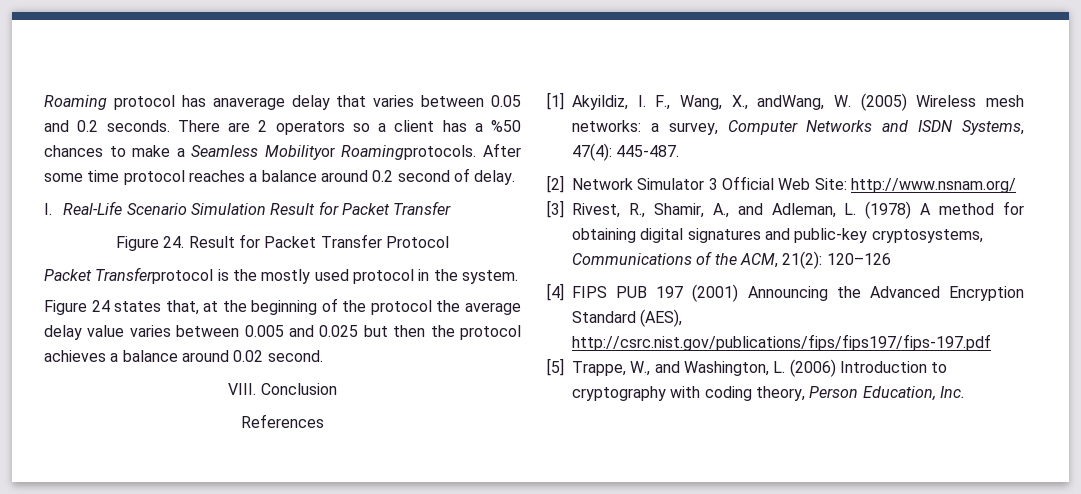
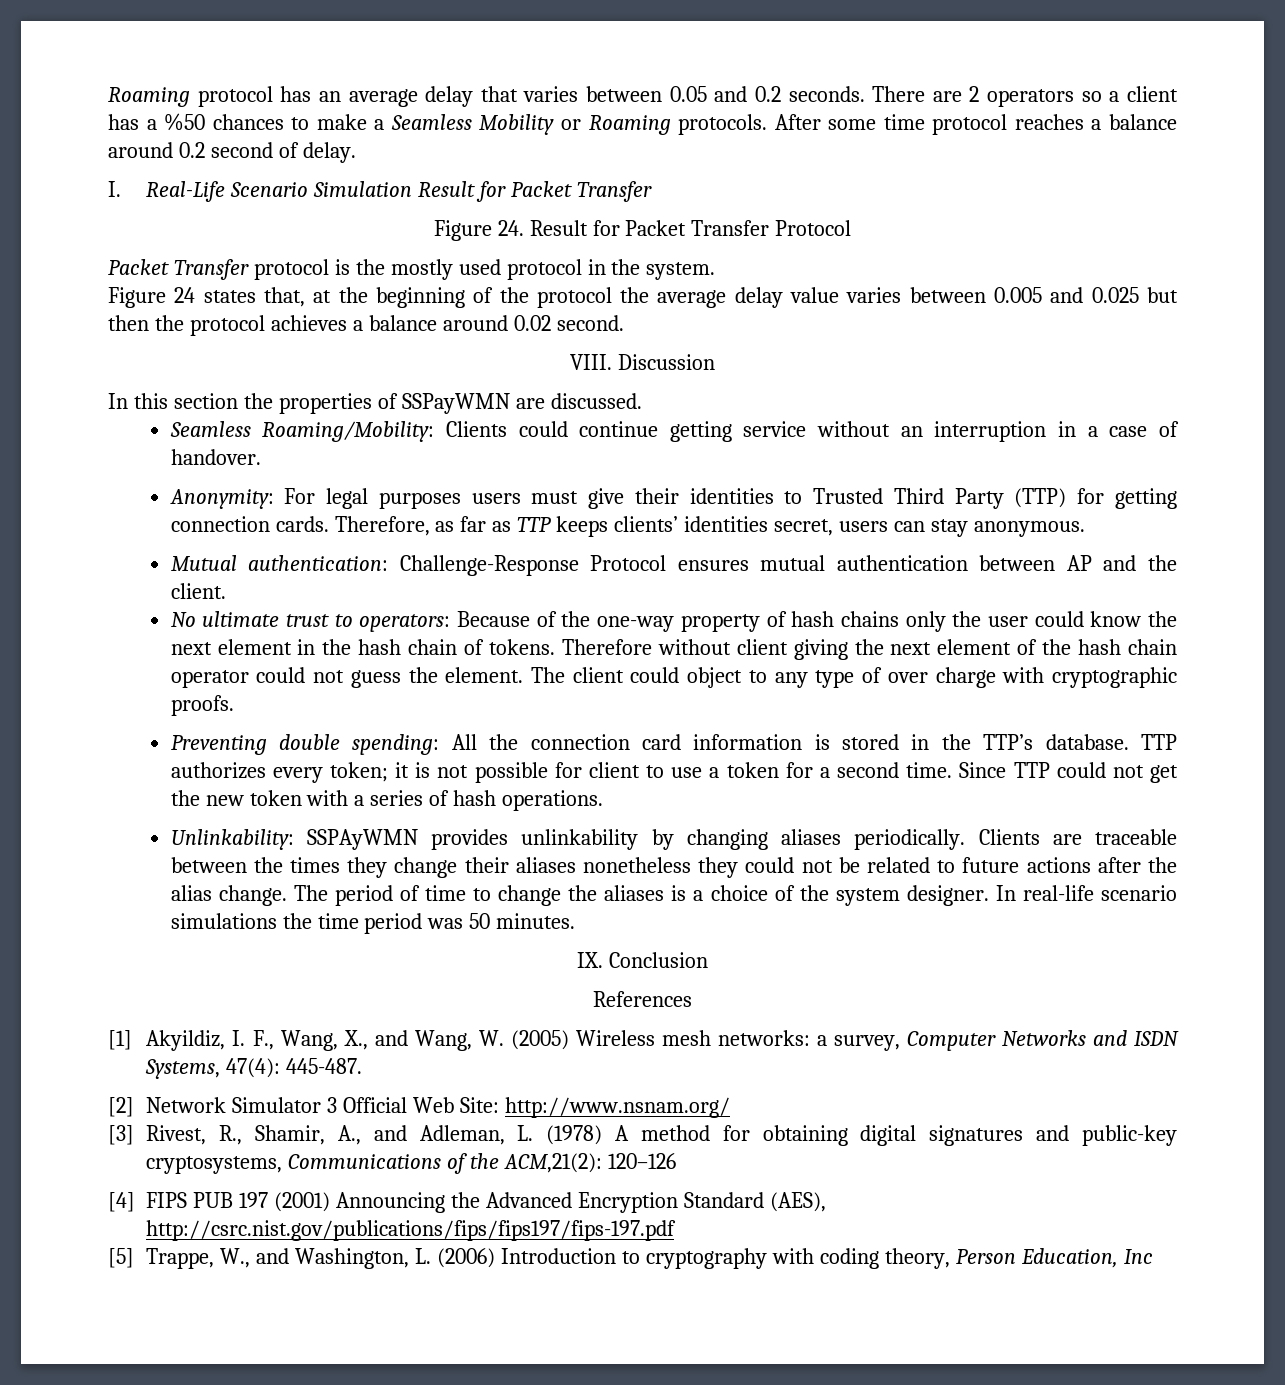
[212,97,285,110] anaverage -> [318,89,418,107] an average
[264,145,477,160] Mobilityor Roamingprotocols. -> [479,114,768,135] Mobility or Roaming protocols.
[95,267,214,284] Transferprotocol -> [173,259,329,280] Transfer protocol
(257, 389) none -> [617,354,715,370] [108,393,642,414] [169,421,1180,442] [170,449,261,465] [169,488,1177,509] [170,516,1085,537] [170,555,1177,576] [170,583,226,599] [170,611,1177,632] [170,639,1178,660] [170,667,1178,688] [170,695,234,716] [170,734,1177,755] [170,762,1179,783] [170,790,604,811] [170,829,1177,850] [170,857,1178,878] [170,885,1178,906] [170,913,576,934] [577,952,604,968] Discussion // In this section the properties of SSPayWMN are discussed. // Seamless Roaming/Mobility: Clients could continue getting service without an interruption in a case of handover. // Anonymity: For legal purposes users must give their identities to Trusted Third Party (TTP) for getting connection cards. Therefore, as far as TTP keeps clients’ identities secret, users can stay anonymous. // Mutual authentication: Challenge-Response Protocol ensures mutual authentication between AP and the client. // No ultimate trust to operators: Because of the one-way property of hash chains only the user could know the next element in the hash chain of tokens. Therefore without client giving the next element of the hash chain operator could not guess the element. The client could object to any type of over charge with cryptographic proofs. // Preventing double spending: All the connection card information is stored in the TTP’s database. TTP authorizes every token; it is not possible for client to use a token for a second time. Since TTP could not get the new token with a series of hash operations. // Unlinkability: SSPAyWMN provides unlinkability by changing aliases periodically. Clients are traceable between the times they change their aliases nonetheless they could not be related to future actions after the alias change. The period of time to change the aliases is a choice of the system designer. In real-life scenario simulations the time period was 50 minutes. // IX.
[757,95,825,110] andWang, -> [374,1030,472,1051] and Wang,
[739,251,823,269] ACM, 21(2): -> [504,1153,603,1173] ACM,21(2):
[939,386,965,398] Inc. -> [1123,1249,1153,1264] Inc

